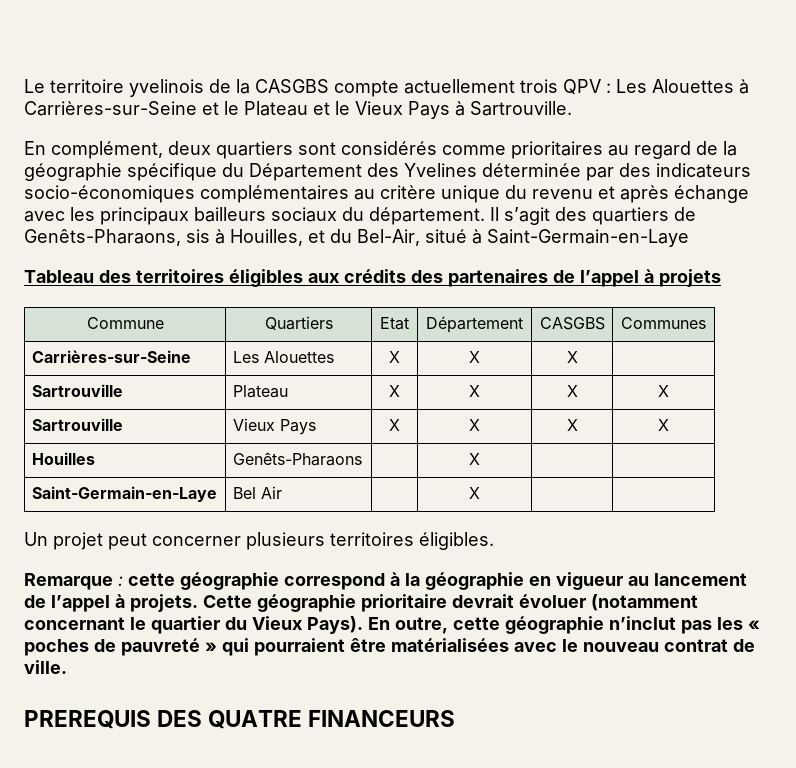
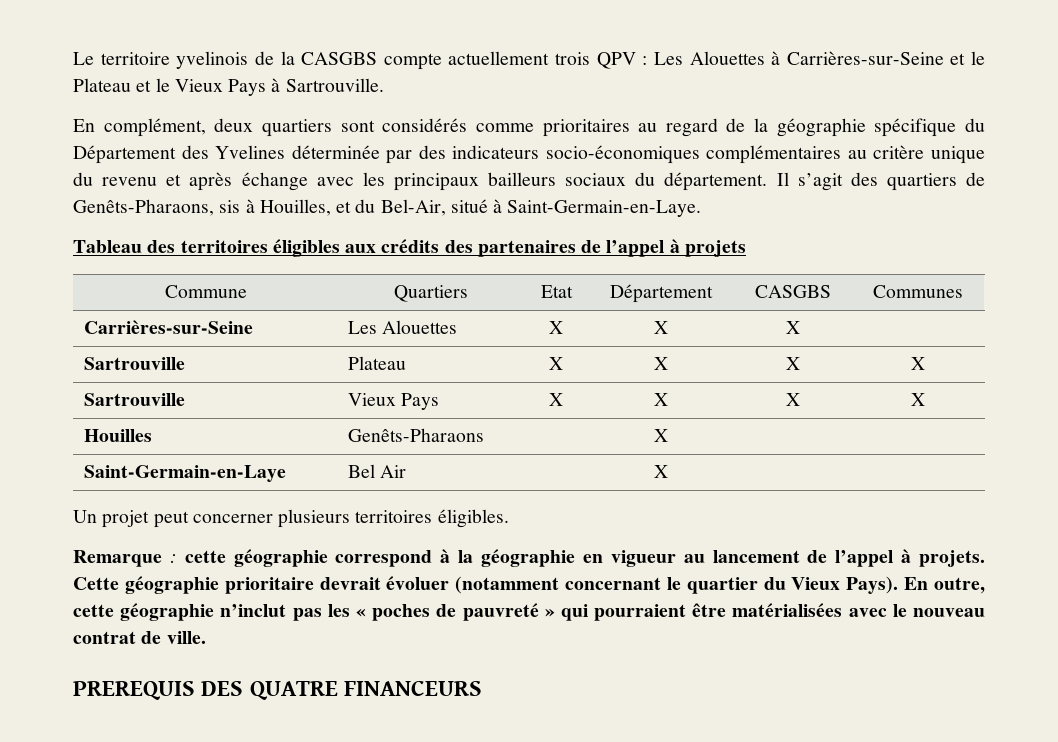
[487,229,689,247] Saint-Germain-en-Laye -> [507,200,702,217] Saint-Germain-en-Laye.

